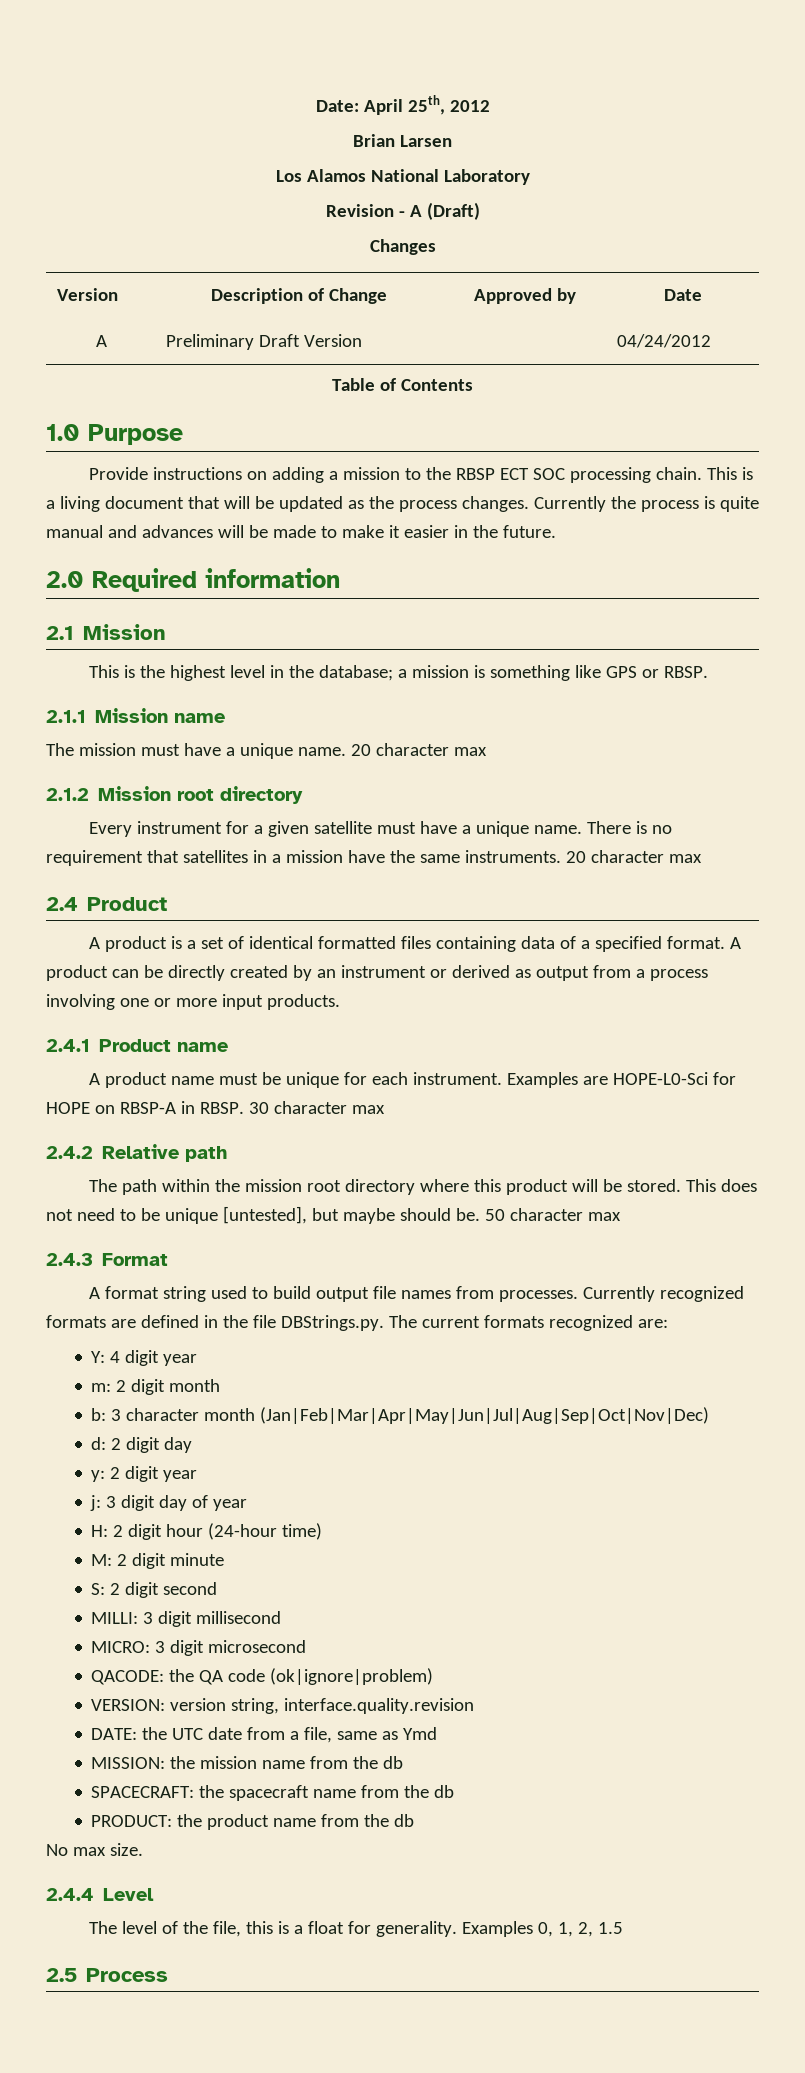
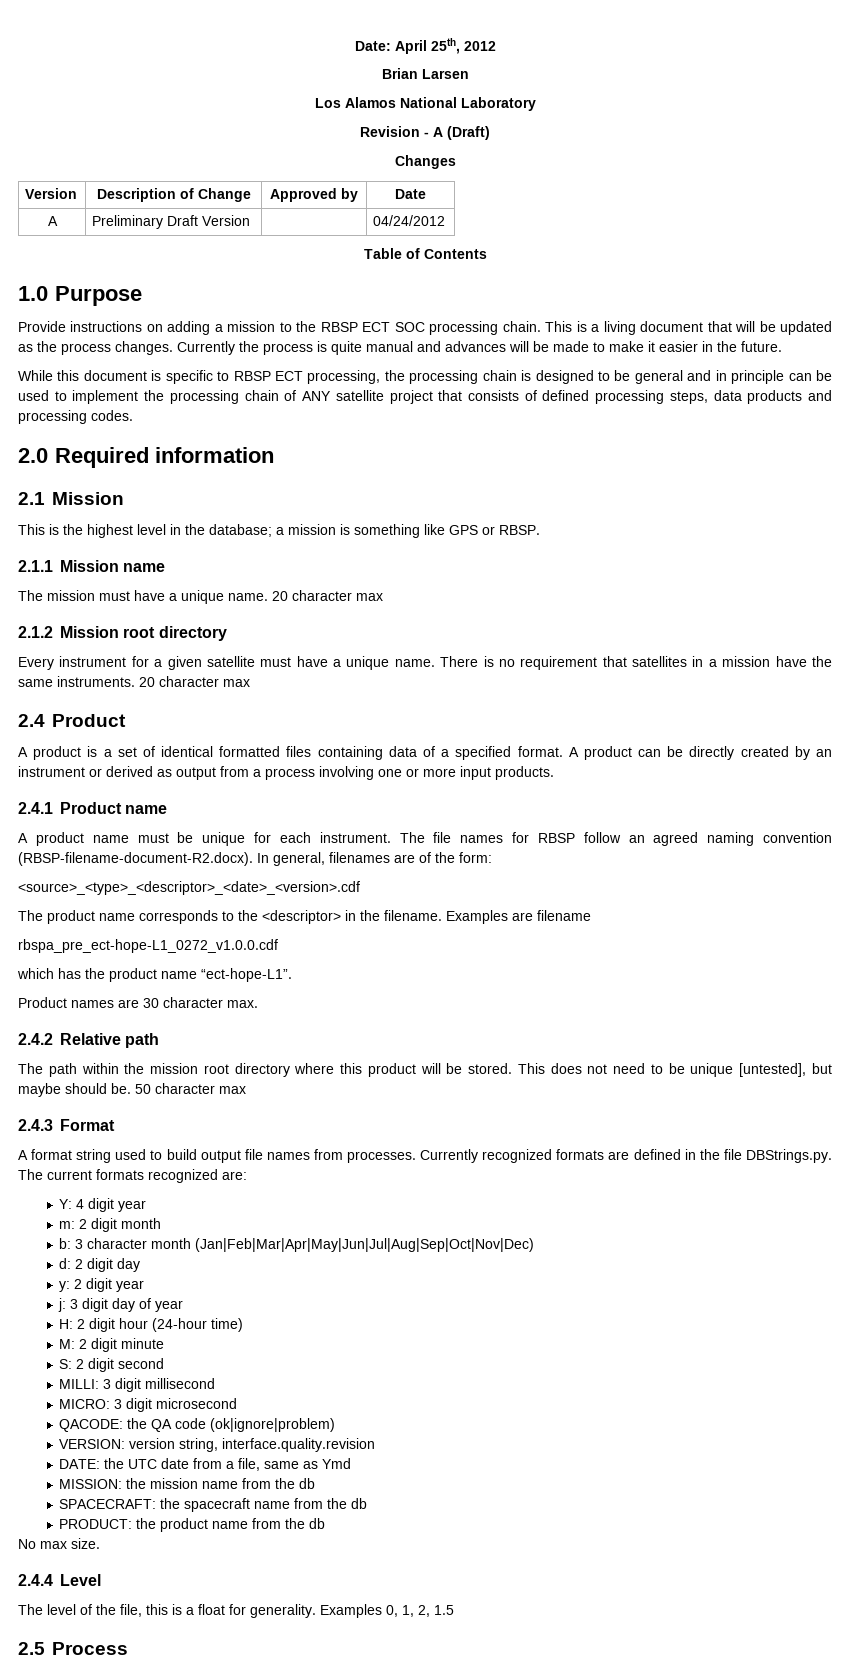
(556, 531) none -> [18,370,833,384] [18,390,832,404] [18,410,133,424] // While this document is specific to RBSP ECT processing, the processing chain is designed to be general and in principle can be used to implement the processing chain of ANY satellite project that consists of defined processing steps, data products and processing codes.
[506,1072,736,1088] [46,1101,244,1114] Examples are HOPE-L0-Sci for HOPE on RBSP-A in RBSP. -> [399,832,833,846] [18,852,492,866] [18,881,360,895] [18,910,591,924] [18,939,278,953] [17,968,292,982] [18,997,139,1008] The file names for RBSP follow an agreed naming convention (RBSP-filename-document-R2.docx). In general, filenames are of the form: // <source>_<type>_<descriptor>_<date>_<version>.cdf // The product name corresponds to the <descriptor> in the filename. Examples are filename // rbspa_pre_ect-hope-L1_0272_v1.0.0.cdf // which has the product name “ect-hope-L1”. // Product names are
[351,1105,385,1114] max -> [227,1000,258,1008] max.

